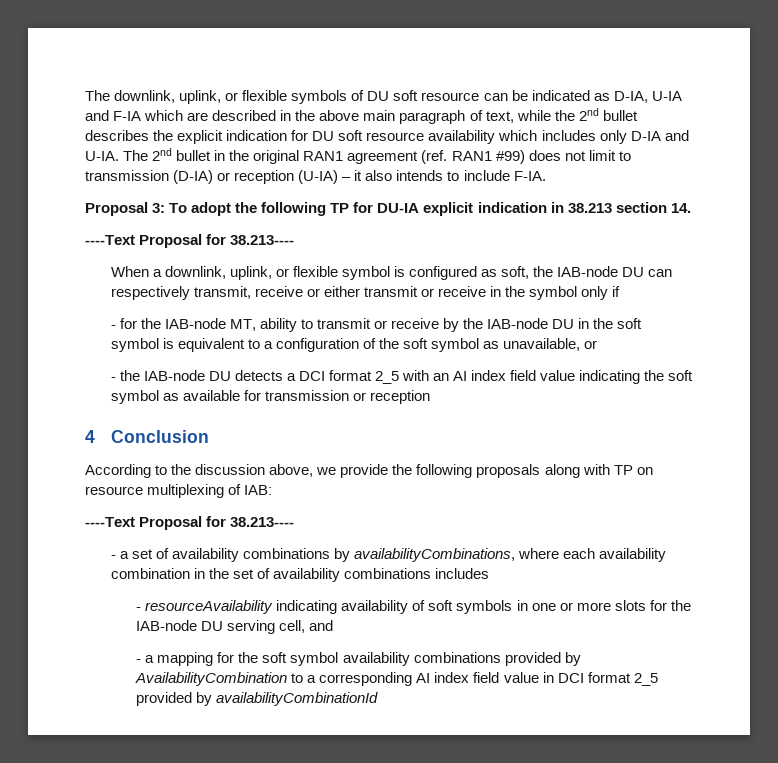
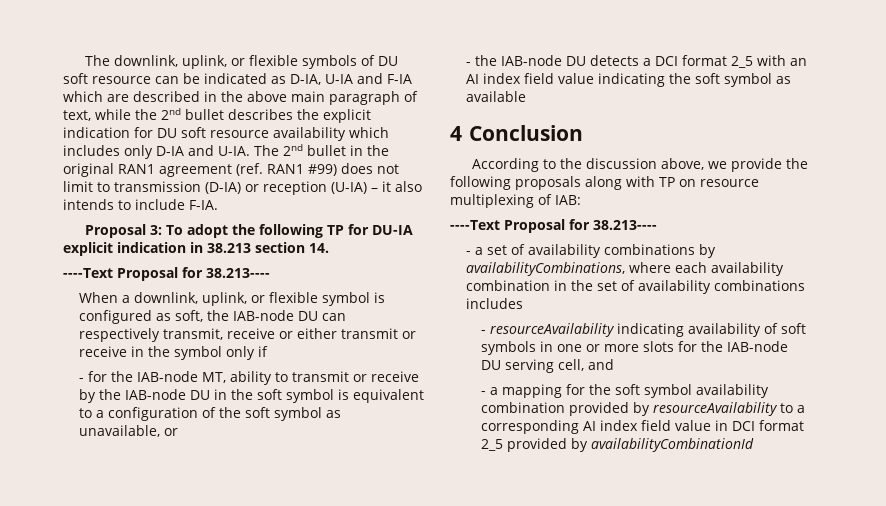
[243,390,430,404] for transmission or reception -> (526, 96) none
[413,652,581,666] [135,672,288,686] combinations provided by AvailabilityCombination -> [481,402,779,416] combination provided by resourceAvailability

